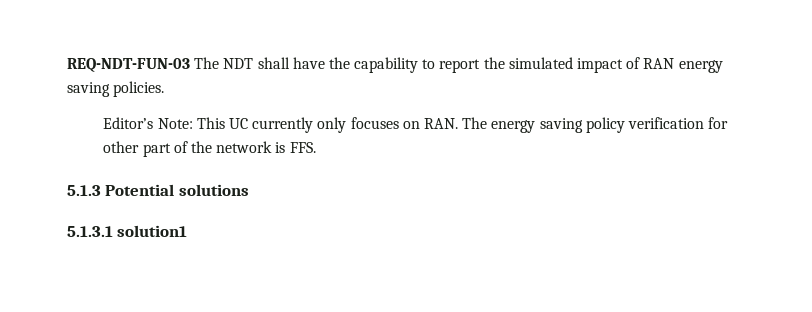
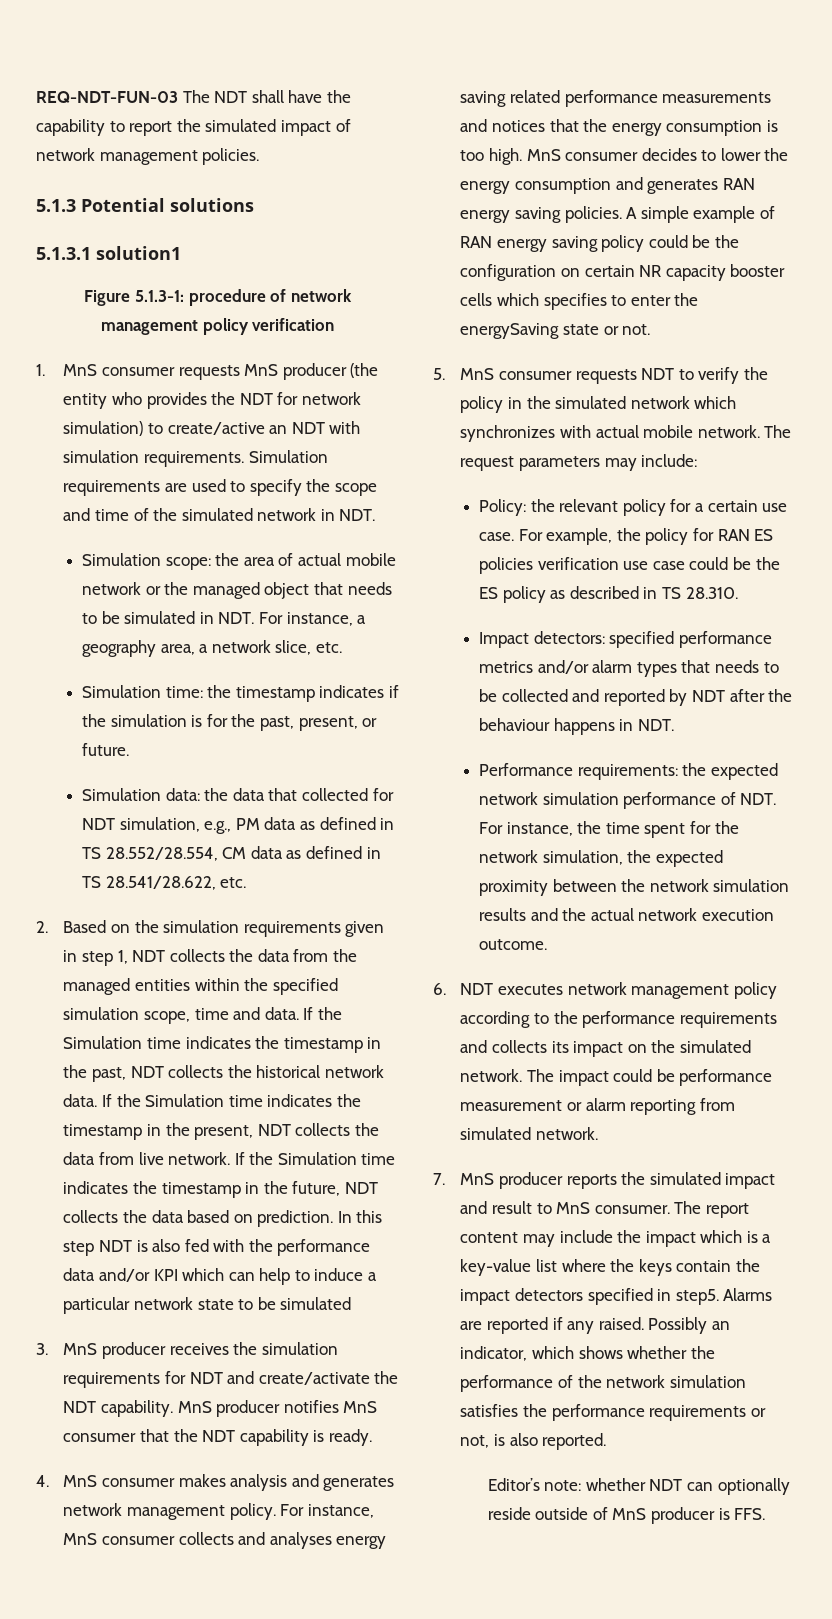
[643,58,723,73] [67,81,165,97] [103,117,729,133] [103,141,316,157] RAN energy saving policies. // Editor’s Note: This UC currently only focuses on RAN. The energy saving policy verification for other part of the network is FFS. -> [36,148,260,165] network management policies.
(188, 231) none -> [84,289,352,306] [100,318,335,335] [36,363,379,380] [63,392,361,409] [63,421,361,436] [63,450,328,467] [63,479,377,496] [63,508,376,521] [82,553,396,570] [82,582,392,599] [82,611,367,626] [82,640,342,657] [82,685,399,702] [82,714,378,731] [82,743,130,756] [82,788,394,801] [82,817,395,834] [82,846,381,861] [82,876,247,890] [36,920,385,937] [63,949,358,966] [63,978,338,995] [63,1007,342,1024] [63,1036,382,1053] [63,1065,384,1082] [63,1094,361,1107] [63,1123,379,1140] [63,1152,396,1165] [63,1181,378,1198] [63,1210,383,1227] [63,1239,371,1256] [63,1268,378,1285] [63,1297,352,1314] [36,1342,338,1359] [63,1371,399,1388] [63,1400,378,1417] [63,1429,372,1446] [36,1474,395,1491] [63,1503,374,1520] [63,1532,387,1549] [460,90,772,107] [460,119,778,136] [460,148,789,165] [460,177,755,194] [460,206,775,223] [460,235,739,252] [460,264,786,281] [460,293,699,310] [460,323,651,339] [433,367,768,384] [460,396,737,413] [460,425,792,442] [460,454,698,471] [479,499,788,516] [479,528,774,545] [479,557,780,574] [479,586,738,603] [479,631,772,648] [479,660,779,677] [479,689,793,706] [479,718,674,735] [479,763,778,780] [479,792,777,809] [479,821,739,838] [479,850,723,867] [479,879,790,896] [479,908,774,921] [479,939,548,950] [433,982,777,999] [460,1011,777,1028] [460,1040,751,1057] [460,1069,773,1086] [460,1098,735,1115] [460,1127,598,1140] [433,1172,776,1189] [460,1201,749,1218] [460,1230,772,1247] [460,1259,760,1276] [460,1288,773,1305] [460,1317,730,1334] [460,1346,715,1361] [460,1375,746,1392] [460,1404,766,1421] [460,1433,607,1450] [487,1478,790,1495] [487,1507,766,1524] // Figure 5.1.3-1: procedure of network management policy verification // 1. MnS consumer requests MnS producer (the entity who provides the NDT for network simulation) to create/active an NDT with simulation requirements. Simulation requirements are used to specify the scope and time of the simulated network in NDT. // Simulation scope: the area of actual mobile network or the managed object that needs to be simulated in NDT. For instance, a geography area, a network slice, etc. // Simulation time: the timestamp indicates if the simulation is for the past, present, or future. // Simulation data: the data that collected for NDT simulation, e.g., PM data as defined in TS 28.552/28.554, CM data as defined in TS 28.541/28.622, etc. // 2. Based on the simulation requirements given in step 1, NDT collects the data from the managed entities within the specified simulation scope, time and data. If the Simulation time indicates the timestamp in the past, NDT collects the historical network data. If the Simulation time indicates the timestamp in the present, NDT collects the data from live network. If the Simulation time indicates the timestamp in the future, NDT collects the data based on prediction. In this step NDT is also fed with the performance data and/or KPI which can help to induce a particular network state to be simulated // 3. MnS producer receives the simulation requirements for NDT and create/activate the NDT capability. MnS producer notifies MnS consumer that the NDT capability is ready. // 4. MnS consumer makes analysis and generates network management policy. For instance, MnS consumer collects and analyses energy saving related performance measurements and notices that the energy consumption is too high. MnS consumer decides to lower the energy consumption and generates RAN energy saving policies. A simple example of RAN energy saving policy could be the configuration on certain NR capacity booster cells which specifies to enter the energySaving state or not. // 5. MnS consumer requests NDT to verify the policy in the simulated network which synchronizes with actual mobile network. The request parameters may include: // Policy: the relevant policy for a certain use case. For example, the policy for RAN ES policies verification use case could be the ES policy as described in TS 28.310. // Impact detectors: specified performance metrics and/or alarm types that needs to be collected and reported by NDT after the behaviour happens in NDT. // Performance requirements: the expected network simulation performance of NDT. For instance, the time spent for the network simulation, the expected proximity between the network simulation results and the actual network execution outcome. // 6. NDT executes network management policy according to the performance requirements and collects its impact on the simulated network. The impact could be performance measurement or alarm reporting from simulated network. // 7. MnS producer reports the simulated impact and result to MnS consumer. The report content may include the impact which is a key-value list where the keys contain the impact detectors specified in step5. Alarms are reported if any raised. Possibly an indicator, which shows whether the performance of the network simulation satisfies the performance requirements or not, is also reported. // Editor’s note: whether NDT can optionally reside outside of MnS producer is FFS.

